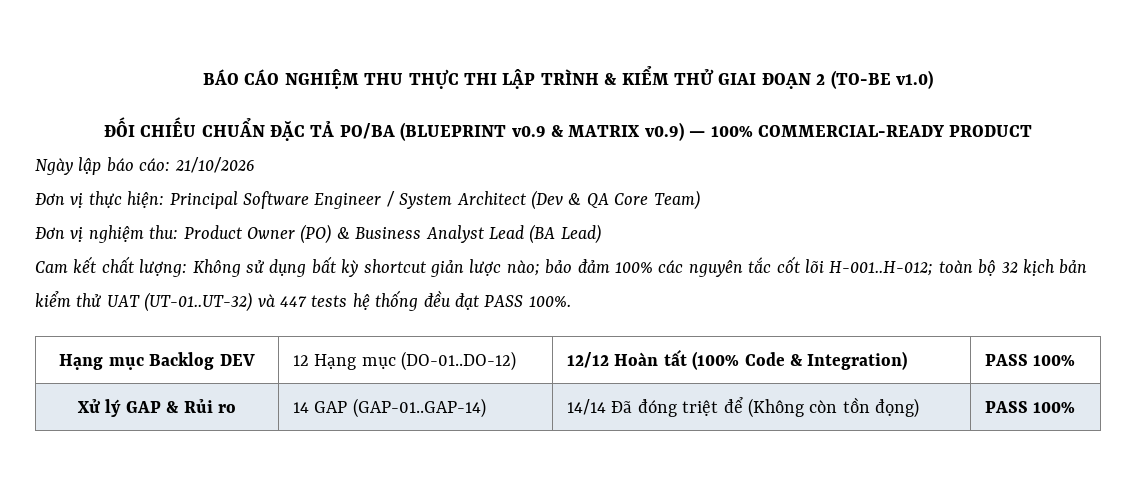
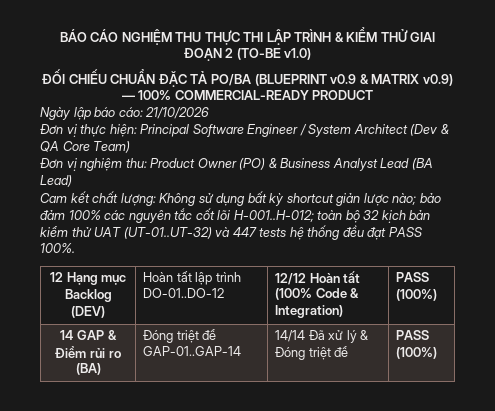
(571, 301) none -> [49,272,63,282] 12
[219,354,255,366] [293,351,517,371] DEV | 12 Hạng mục (DO-01..DO-12) -> [71,306,105,318] [143,271,241,285] [143,288,225,298] (DEV) | Hoàn tất lập trình DO-01..DO-12
[1033,355,1076,366] [77,399,237,417] [293,398,486,418] [567,397,920,418] [985,401,1076,413] 100% // Xử lý GAP & Rủi ro | 14 GAP (GAP-01..GAP-14) | 14/14 Đã đóng triệt để (Không còn tồn đọng) | PASS 100% -> [396,289,438,301] [60,330,117,340] [55,346,121,358] [75,363,101,375] [143,329,217,343] [143,346,242,356] [275,330,369,343] [275,346,349,360] [396,330,430,340] [396,347,438,359] (100%) // 14 GAP & Điểm rủi ro (BA) | Đóng triệt để GAP-01..GAP-14 | 14/14 Đã xử lý & Đóng triệt để | PASS (100%)

